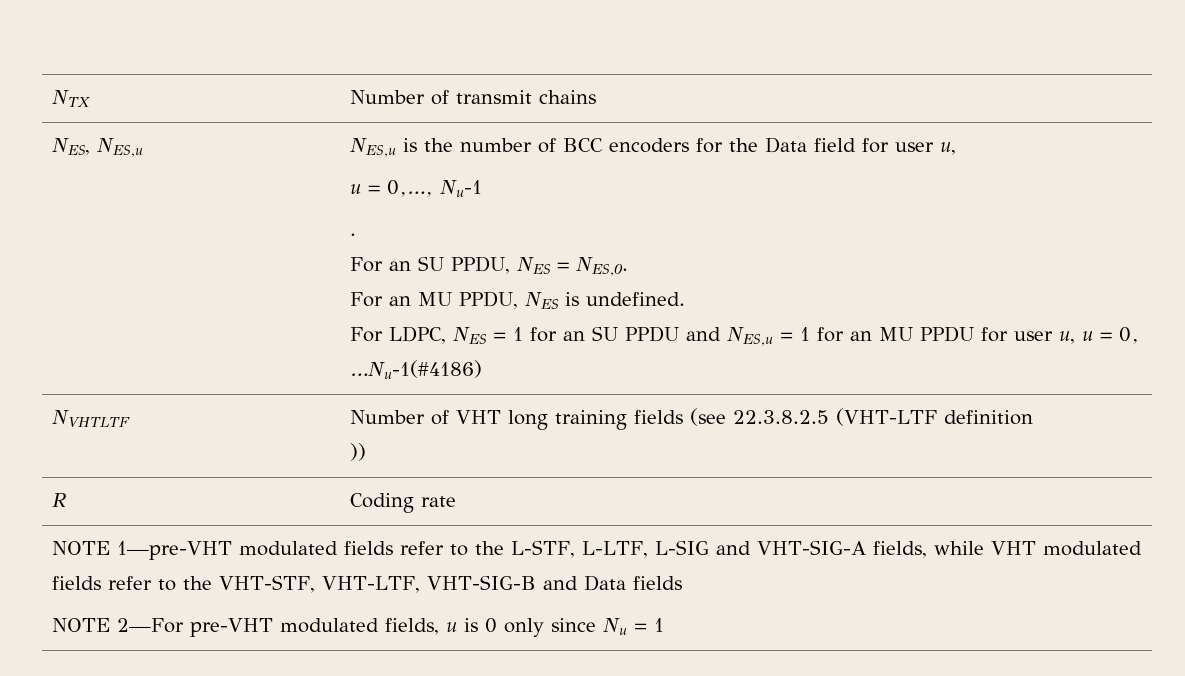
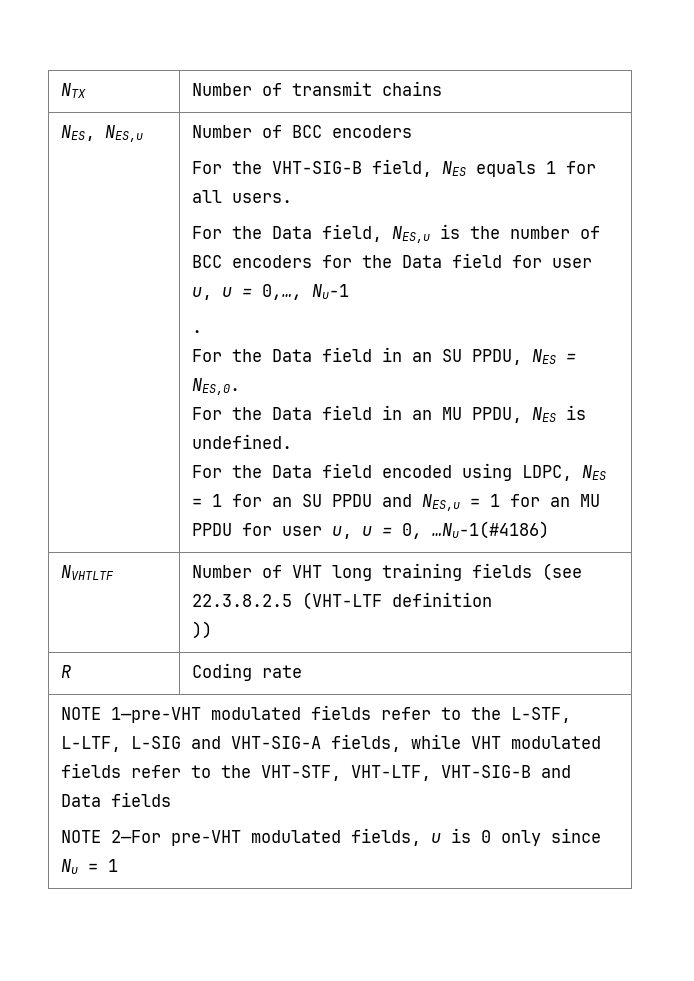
(144, 147) none -> [191,125,412,138] [191,159,596,177] [191,190,292,203] [191,224,382,242] Number of BCC encoders // For the VHT-SIG-B field, NES equals 1 for all users. // For the Data field,
(957, 148) // -> (212, 293) none
(384, 264) none -> [231,347,402,362] the Data field in
(384, 299) none -> [231,405,402,420] the Data field in
(384, 334) none -> [231,463,512,481] the Data field encoded using

